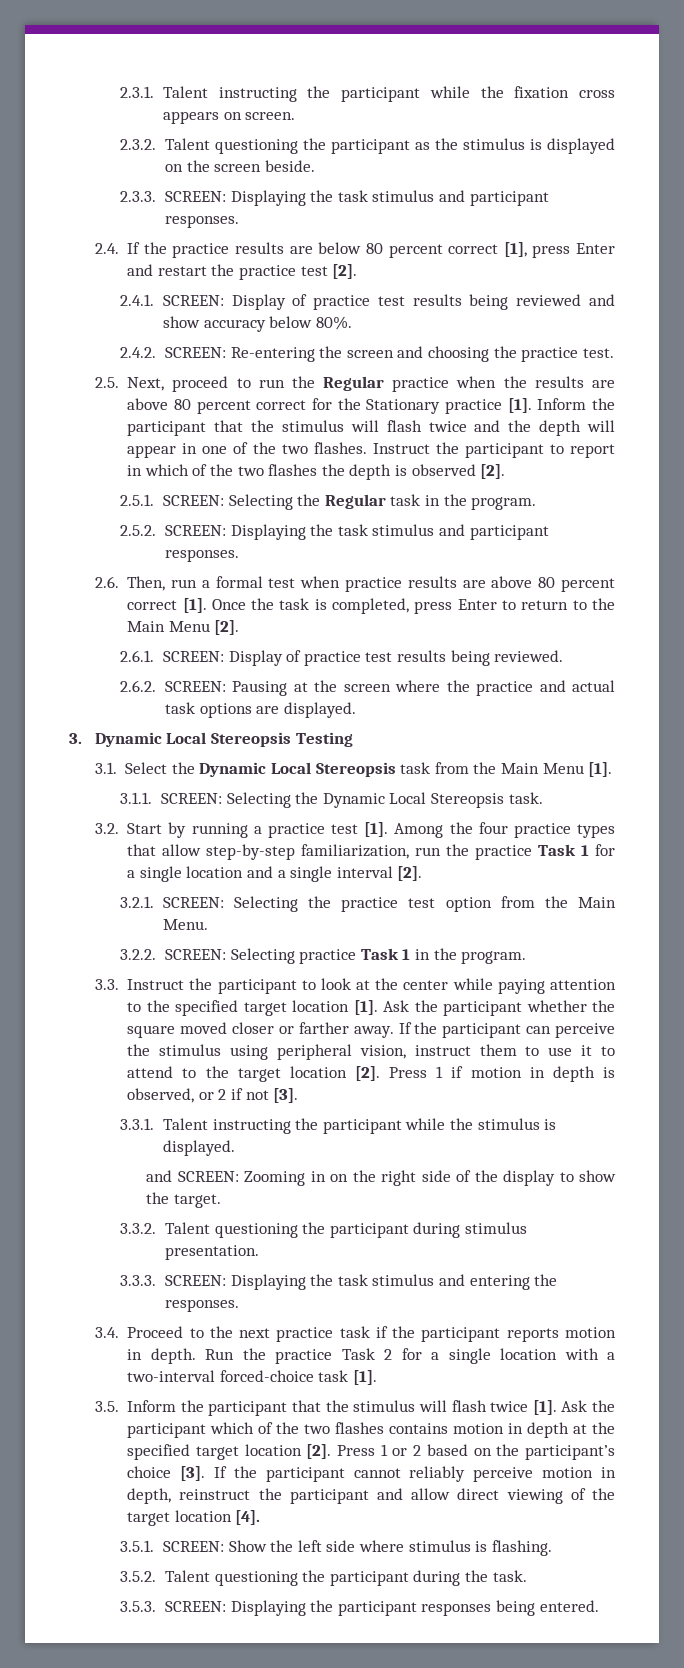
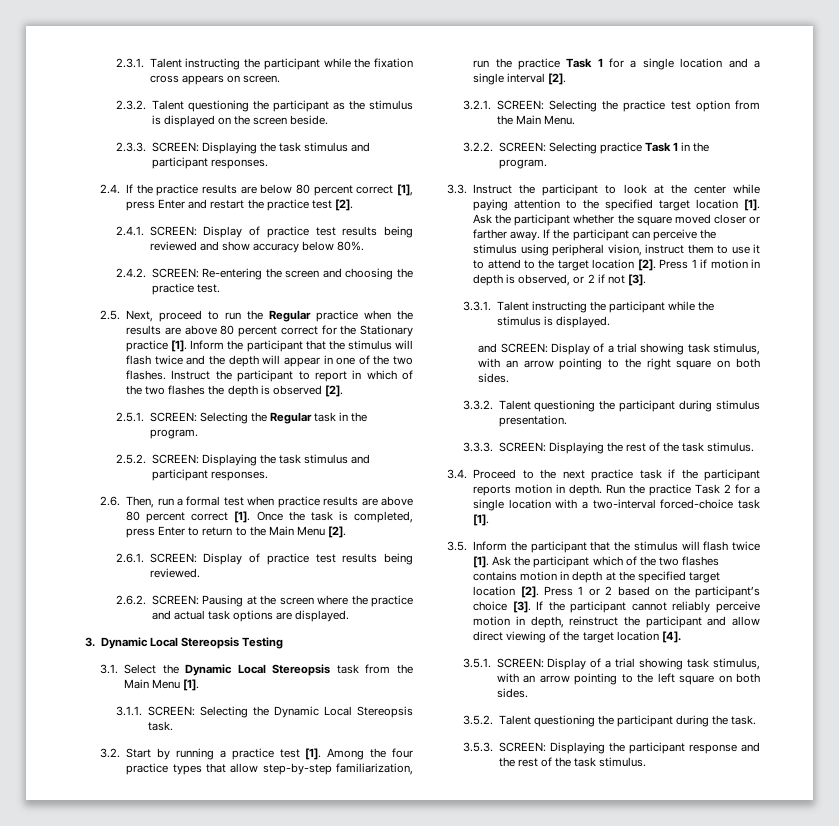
[244,1170,616,1186] [146,1192,221,1208] Zooming in on the right side of the display to show the target. -> [550,343,760,355] [478,358,760,370] [478,373,510,383] Display of a trial showing task stimulus, with an arrow pointing to the right square on both sides.
[337,1274,558,1290] [164,1299,239,1312] task stimulus and entering the responses. -> [625,442,755,452] rest of the task stimulus.
[228,1540,552,1556] Show the left side where stimulus is flashing. -> [547,658,760,670] [496,673,760,685] [496,688,528,698] Display of a trial showing task stimulus, with an arrow pointing to the left square on both sides.
[421,1600,599,1616] responses being entered. -> [688,742,760,754] [498,757,647,767] response and the rest of the task stimulus.

